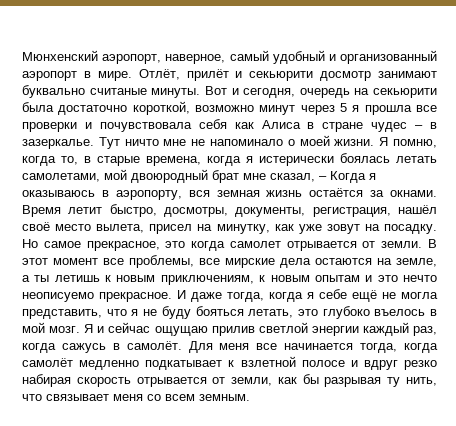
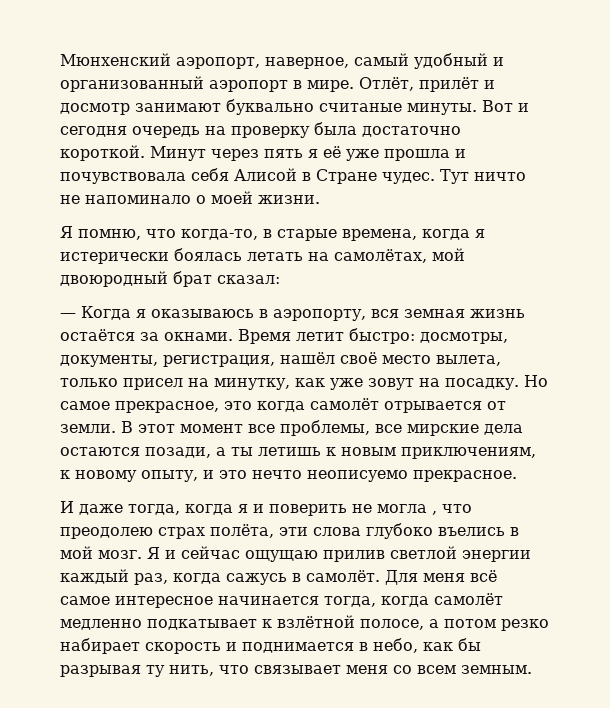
[249,71,314,81] секьюрити -> (495, 84) none
[243,88,296,98] сегодня, -> [60,126,127,137] сегодня
[373,88,437,98] секьюрити -> [231,126,310,138] проверку
[132,101,437,115] [22,119,437,132] [22,139,94,149] короткой, возможно минут через 5 я прошла все проверки и почувствовала себя как Алиса в стране чудес – в зазеркалье. -> [60,145,466,161] [60,168,435,184] короткой. Минут через пять я её уже прошла и почувствовала себя Алисой в Стране чудес.
[163,139,187,146] мне -> (526, 176) none
(375, 142) none -> (320, 199) //
[22,156,78,166] когда то, -> [146,229,258,240] что когда-то,
[22,173,100,182] самолетами, -> [308,249,427,263] на самолётах,
[243,173,327,182] мне сказал, – -> [217,275,280,284] [60,313,76,318] сказал: // —
[109,204,157,217] быстро, -> [349,328,415,344] быстро:
(145, 228) none -> [60,378,118,387] только
[229,241,281,248] самолет -> [310,398,379,410] самолёт
[377,258,437,267] на земле, -> [145,447,211,458] позади,
[270,275,360,282] новым опытам -> [75,470,198,482] новому опыту,
(172, 297) none -> (517, 476) //
[319,289,438,302] [22,306,426,319] себе ещё не могла представить, что я не буду бояться летать, это глубоко въелось -> [253,504,472,516] [60,523,505,539] и поверить не могла , что преодолею страх полёта, эти слова глубоко въелись
[256,343,278,350] все -> [470,570,497,582] [60,596,213,608] всё самое интересное
[240,356,437,370] [22,374,273,387] взлетной полосе и вдруг резко набирая скорость отрывается от земли, -> [277,615,549,631] [60,638,418,654] взлётной полосе, а потом резко набирает скорость и поднимается в небо,

